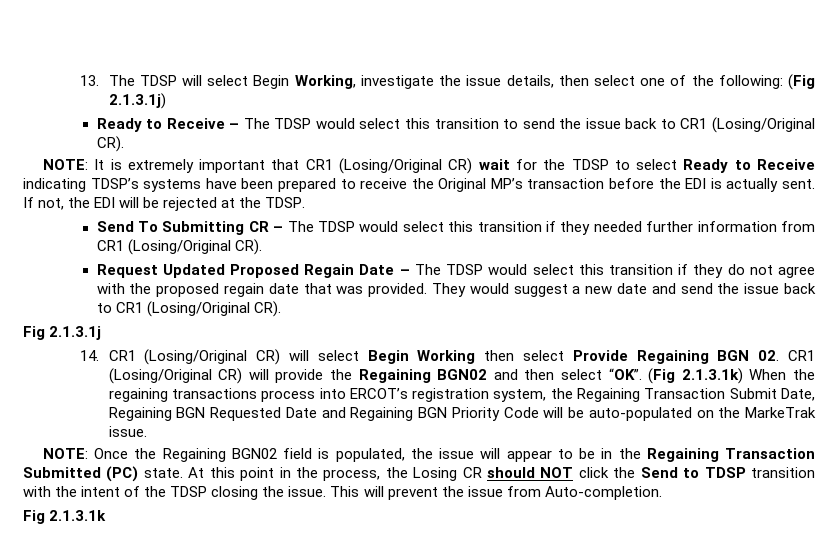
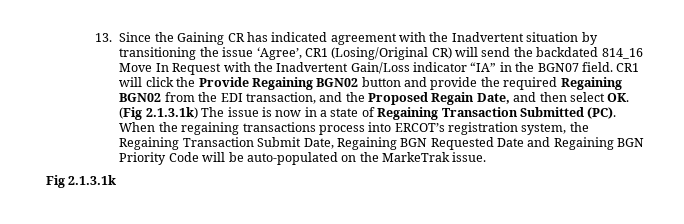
[108,74,815,90] [108,93,166,109] [96,117,815,133] [96,136,124,152] [42,158,816,174] [23,178,816,192] [23,197,306,211] [96,221,815,235] [96,239,262,255] [96,264,815,278] [96,283,816,297] [96,301,281,317] [23,326,102,340] [80,349,815,365] [108,368,269,384] The TDSP will select Begin Working, investigate the issue details, then select one of the following: (Fig 2.1.3.1j) // Ready to Receive – The TDSP would select this transition to send the issue back to CR1 (Losing/Original CR). // NOTE: It is extremely important that CR1 (Losing/Original CR) wait for the TDSP to select Ready to Receive indicating TDSP’s systems have been prepared to receive the Original MP’s transaction before the EDI is actually sent. If not, the EDI will be rejected at the TDSP. // Send To Submitting CR – The TDSP would select this transition if they needed further information from CR1 (Losing/Original CR). // Request Updated Proposed Regain Date – The TDSP would select this transition if they do not agree with the proposed regain date that was provided. They would suggest a new date and send the issue back to CR1 (Losing/Original CR). // Fig 2.1.3.1j // 14. CR1 (Losing/Original CR) will select Begin Working then select Provide Regaining BGN 02. CR1 (Losing/Original CR) will -> [119,32,598,45] [119,47,643,60] [119,62,640,75] [119,77,428,90] Since the Gaining CR has indicated agreement with the Inadvertent situation by transitioning the issue ‘Agree’, CR1 (Losing/Original CR) will send the backdated 814_16 Move In Request with the Inadvertent Gain/Loss indicator “IA” in the BGN07 field. CR1 will click the Provide Regaining BGN02 button and
[358,369,488,383] Regaining BGN02 -> [503,77,622,90] [119,92,510,105] required Regaining BGN02 from the EDI transaction, and the Proposed Regain Date,
[608,368,642,380] “OK”. -> [607,93,630,102] OK.
(743, 376) none -> [201,107,617,120] The issue is now in a state of Regaining Transaction Submitted (PC).
[42,448,815,462] [23,466,816,482] [23,486,662,500] // NOTE: Once the Regaining BGN02 field is populated, the issue will appear to be in the Regaining Transaction Submitted (PC) state. At this point in the process, the Losing CR should NOT click the Send to TDSP transition with the intent of the TDSP closing the issue. This will prevent the issue from Auto-completion. -> (487, 157) none

